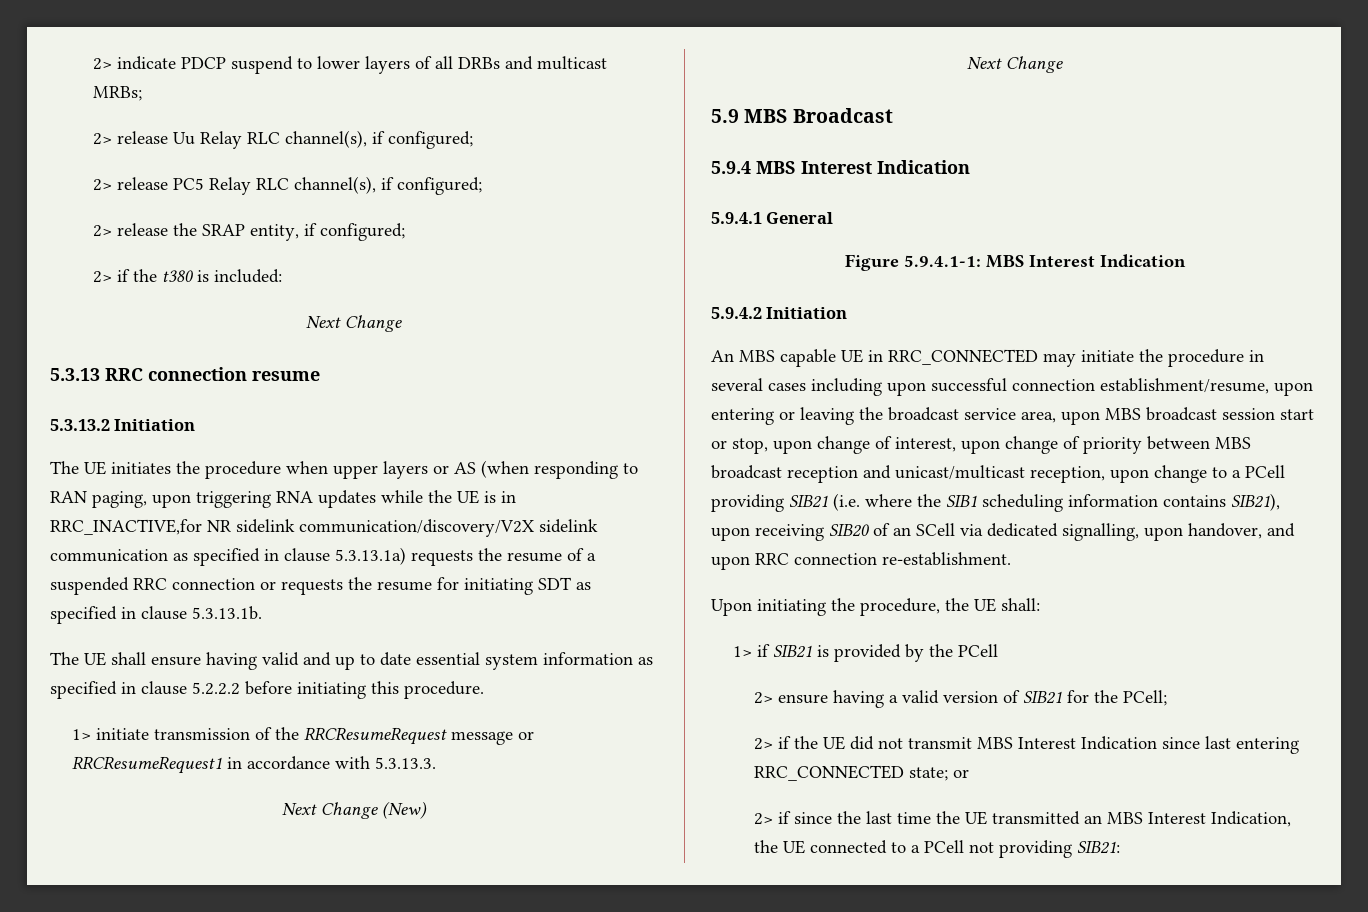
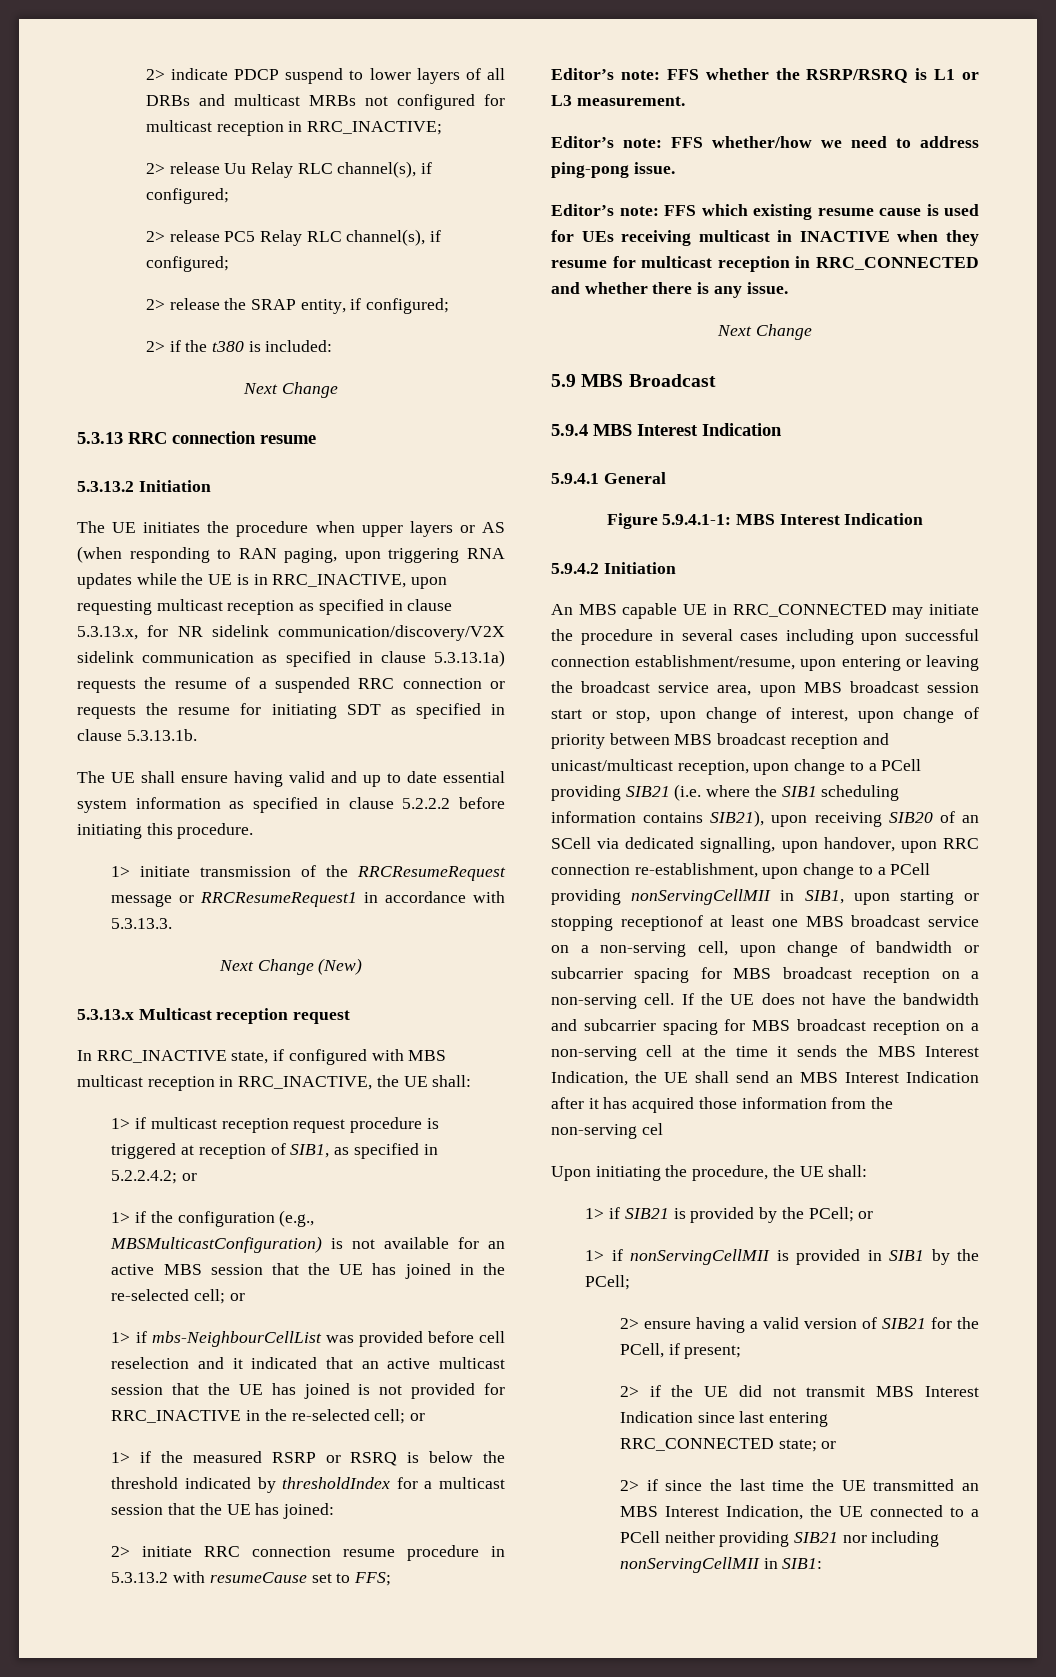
[92,86,142,101] MRBs; -> [308,94,505,110] [145,120,443,136] MRBs not configured for multicast reception in RRC_INACTIVE;
[50,519,202,535] RRC_INACTIVE,for -> [272,574,448,589] [77,599,453,615] [77,625,169,640] RRC_INACTIVE, upon requesting multicast reception as specified in clause 5.3.13.x, for
(427, 810) none -> [77,1008,351,1024] [77,1049,447,1065] [77,1075,472,1091] [111,1117,439,1133] [111,1143,438,1159] [111,1170,198,1184] [111,1210,315,1227] [110,1236,505,1253] [111,1263,505,1279] [111,1289,245,1304] [111,1331,505,1347] [111,1357,505,1369] [111,1383,505,1399] [111,1409,426,1424] [111,1451,505,1466] [111,1477,505,1493] [111,1503,335,1519] [111,1545,505,1561] [111,1571,392,1586] [551,68,979,83] [551,95,685,106] [551,136,979,148] [551,162,675,178] [551,204,979,220] [551,230,979,246] [551,256,979,272] [551,282,788,298] // 5.3.13.x Multicast reception request // In RRC_INACTIVE state, if configured with MBS multicast reception in RRC_INACTIVE, the UE shall: // 1> if multicast reception request procedure is triggered at reception of SIB1, as specified in 5.2.2.4.2; or // 1> if the configuration (e.g., MBSMulticastConfiguration) is not available for an active MBS session that the UE has joined in the re-selected cell; or // 1> if mbs-NeighbourCellList was provided before cell reselection and it indicated that an active multicast session that the UE has joined is not provided for RRC_INACTIVE in the re-selected cell; or // 1> if the measured RSRP or RSRQ is below the threshold indicated by thresholdIndex for a multicast session that the UE has joined: // 2> initiate RRC connection resume procedure in 5.3.13.2 with resumeCause set to FFS; // Editor’s note: FFS whether the RSRP/RSRQ is L1 or L3 measurement. // Editor’s note: FFS whether/how we need to address ping-pong issue. // Editor’s note: FFS which existing resume cause is used for UEs receiving multicast in INACTIVE when they resume for multicast reception in RRC_CONNECTED and whether there is any issue.
[1267,523,1295,537] and -> (895, 844) none
[882,552,1011,566] re-establishment. -> [634,863,931,879] [551,889,979,905] [551,915,979,931] [551,941,979,957] [551,967,980,983] [551,993,979,1009] [551,1019,979,1035] [551,1045,979,1061] [551,1071,979,1086] [551,1097,894,1113] [551,1123,663,1139] re-establishment, upon change to a PCell providing nonServingCellMII in SIB1, upon starting or stopping receptionof at least one MBS broadcast service on a non-serving cell, upon change of bandwidth or subcarrier spacing for MBS broadcast reception on a non-serving cell. If the UE does not have the bandwidth and subcarrier spacing for MBS broadcast reception on a non-serving cell at the time it sends the MBS Interest Indication, the UE shall send an MBS Interest Indication after it has acquired those information from the non-serving cel
[957,644,998,657] PCell -> [808,1207,874,1222] [585,1249,979,1265] [585,1275,631,1290] PCell; or // 1> if nonServingCellMII is provided in SIB1 by the PCell;
[1122,690,1167,706] PCell; -> [619,1343,742,1359] PCell, if present;
[968,840,1120,858] not providing SIB21: -> [664,1531,940,1547] [619,1557,823,1573] neither providing SIB21 nor including nonServingCellMII in SIB1:

